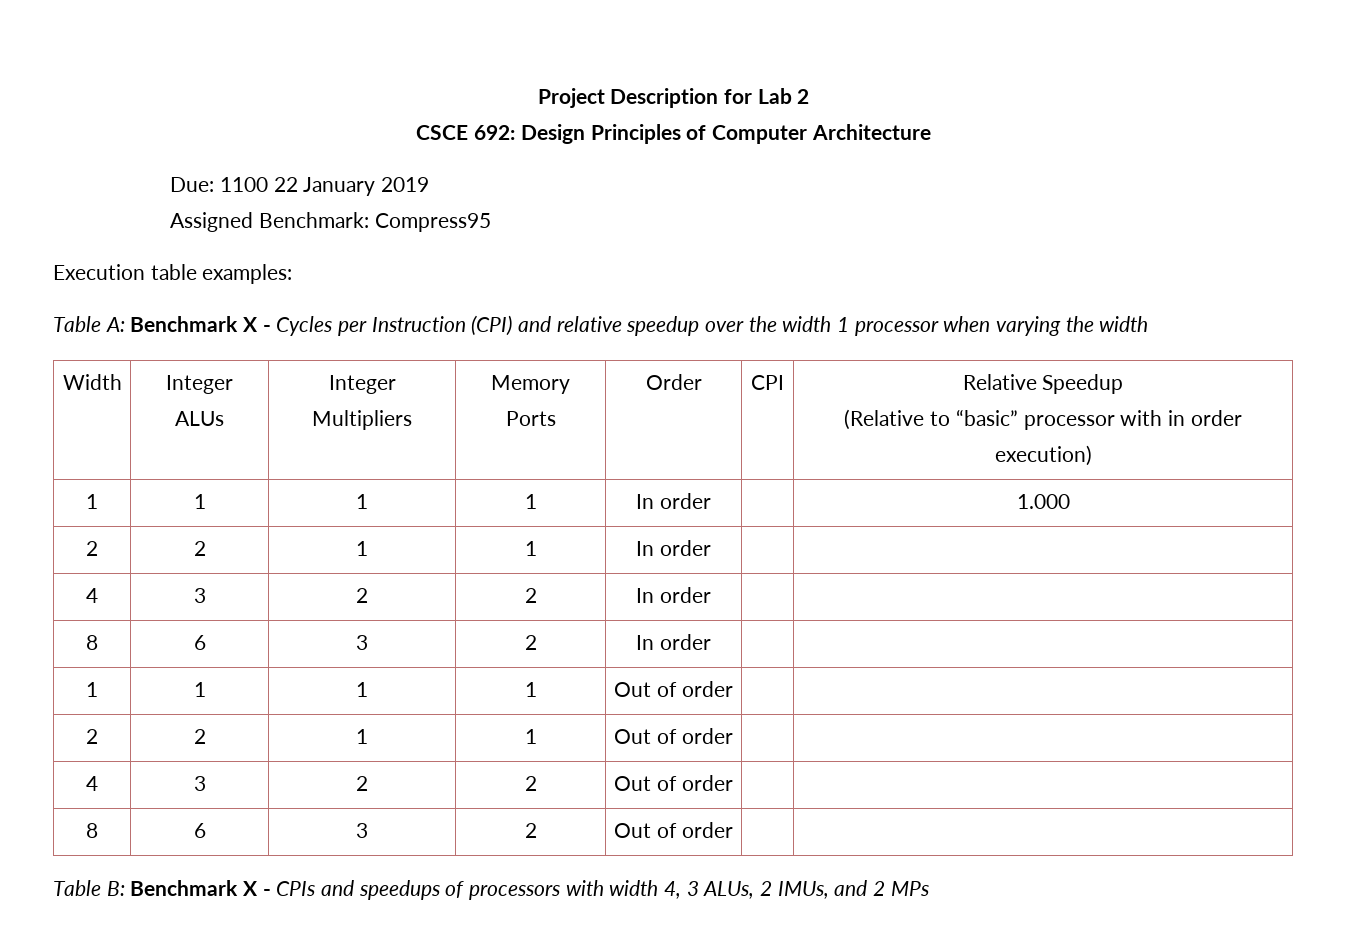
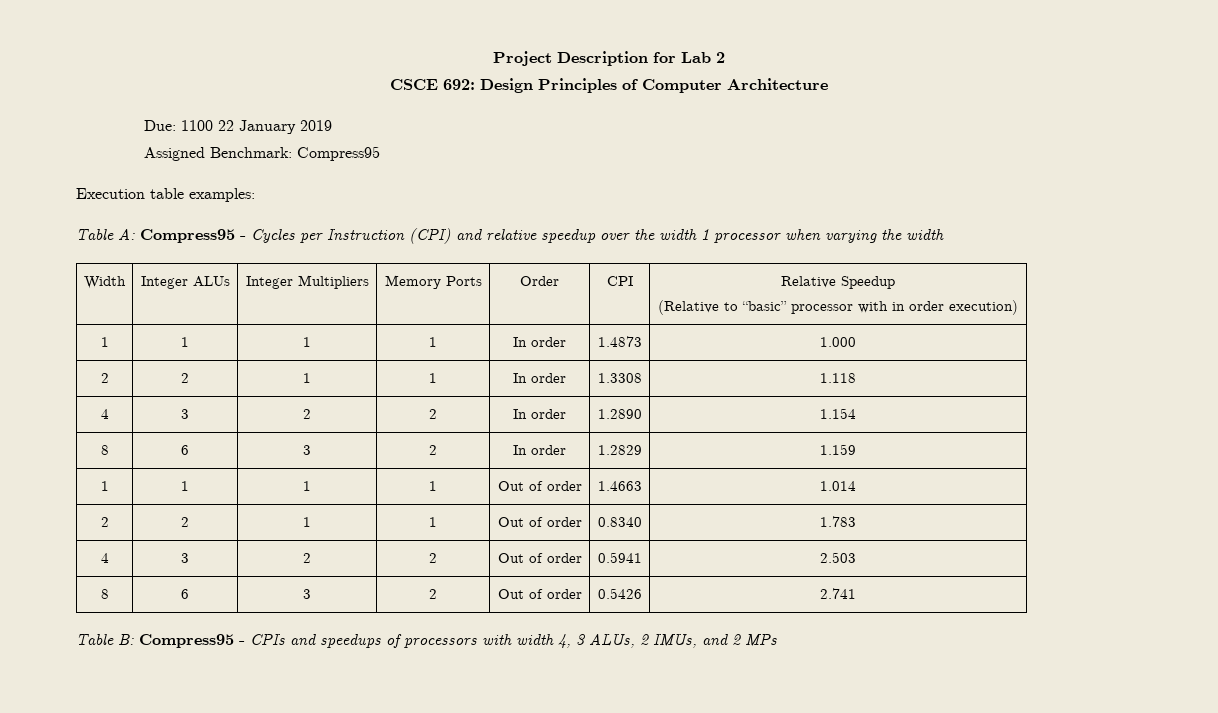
[130,316,259,332] Benchmark X -> [140,229,235,243] Compress95
(711, 501) none -> [597,336,642,347] 1.4873
(711, 548) | -> [597,373,642,383] [820,373,856,383] 1.3308 | 1.118
(711, 595) | -> [597,409,642,419] [820,408,856,419] 1.2890 | 1.154
(711, 642) | -> [597,445,642,455] [820,444,856,455] 1.2829 | 1.159
(733, 689) | -> [597,481,642,491] [820,481,856,491] 1.4663 | 1.014
(733, 736) | -> [597,517,642,527] [820,516,856,527] 0.8340 | 1.783
(733, 783) | -> [597,552,642,563] [820,552,856,563] 0.5941 | 2.503
(733, 830) | -> [597,588,642,599] [820,588,856,599] 0.5426 | 2.741
[130,880,259,896] Benchmark X -> [139,634,234,648] Compress95

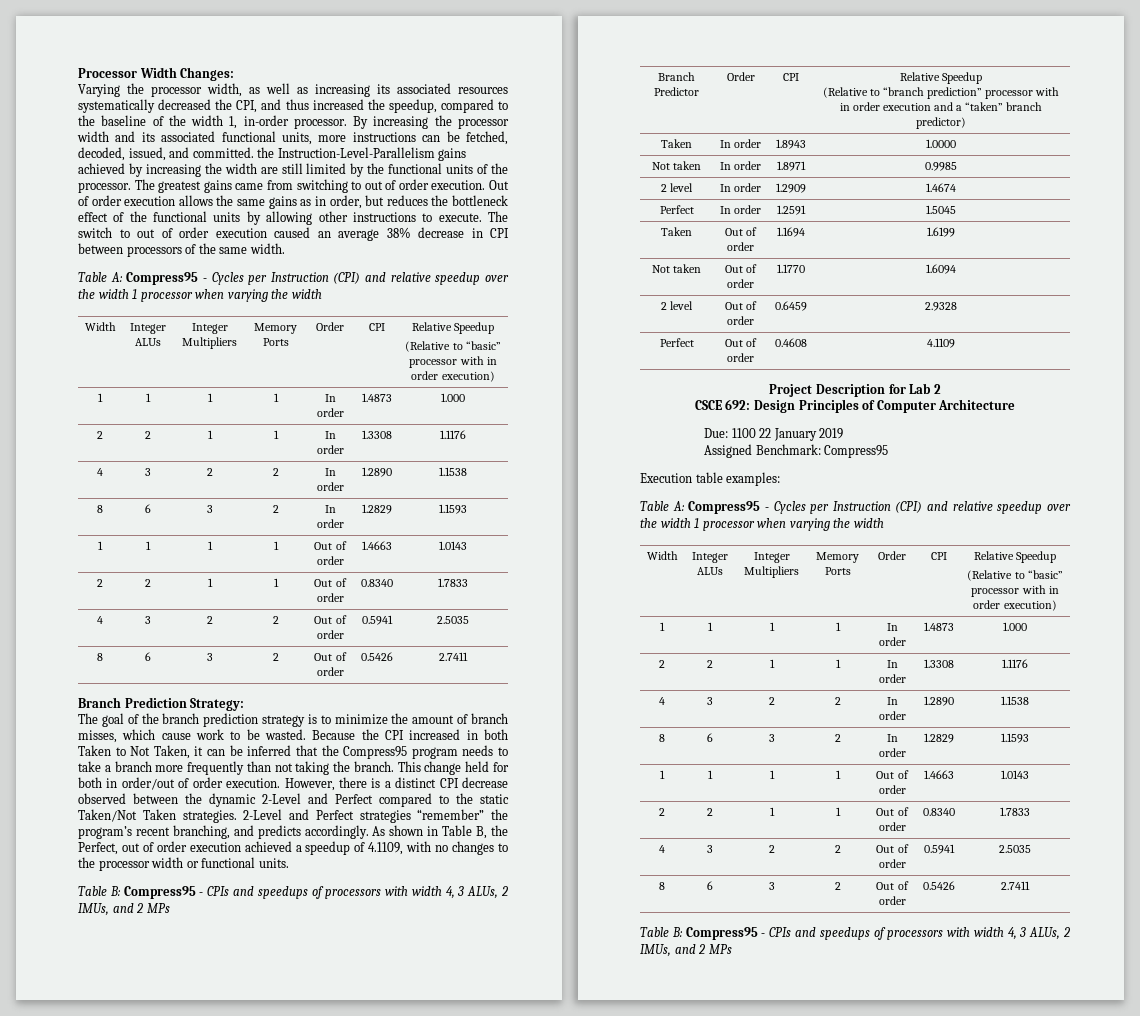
(493, 58) none -> [78,67,235,81] [78,83,508,97] [78,99,509,113] [78,115,509,129] [77,131,508,145] [78,147,467,161] [78,163,508,177] [78,179,509,193] [78,195,509,209] [78,211,509,225] [78,227,509,241] [78,243,285,257] [78,272,509,285] [78,289,322,302] [84,322,116,331] [129,323,166,334] [134,338,161,346] [191,323,228,334] [182,337,237,349] [254,323,297,334] [262,338,289,346] [316,322,344,331] [368,323,385,331] [411,322,495,334] [405,341,501,352] [409,356,497,368] [411,371,495,382] [98,393,103,402] [145,393,151,402] [207,393,213,402] [273,393,279,402] [324,394,336,402] [316,408,344,417] [361,393,392,402] [441,393,465,402] [97,431,103,439] [144,431,151,439] [207,430,213,439] [273,430,279,439] [324,431,336,439] [316,445,344,454] [361,430,392,439] [440,430,466,439] [97,468,103,476] [144,468,151,476] [206,468,213,476] [272,468,279,476] [324,468,336,476] [316,482,344,491] [361,467,392,477] [439,467,467,476] [97,505,103,513] [144,504,151,513] [206,505,213,513] [272,505,279,513] [324,505,336,513] [316,519,344,528] [361,504,392,514] [439,504,467,514] [98,541,103,550] [145,541,151,550] [207,541,213,550] [273,541,279,550] [314,541,347,550] [316,556,344,565] [361,541,392,550] [439,541,467,550] [97,579,103,587] [144,579,151,587] [207,578,213,587] [273,578,279,587] [314,578,347,587] [316,593,344,602] [360,579,393,587] [438,578,468,587] [97,616,103,624] [144,616,151,624] [206,616,213,624] [272,616,279,624] [314,615,347,624] [316,630,344,639] [361,615,393,625] [437,616,469,624] [97,653,103,661] [144,652,151,661] [206,653,213,661] [272,653,279,661] [314,652,347,661] [316,667,344,676] [360,652,393,661] [439,652,468,661] [78,697,245,711] [78,713,509,727] [78,729,508,743] [78,745,509,759] [78,761,510,775] [78,777,509,791] [78,793,509,807] [78,809,508,823] [78,825,509,839] [78,841,508,855] [78,857,289,871] [78,886,508,899] [78,903,170,916] [658,72,695,81] [654,87,699,96] [726,72,755,81] [782,73,799,81] [899,72,983,84] [822,87,1060,99] [839,102,1043,111] [916,117,966,129] [661,139,692,148] [719,139,762,148] [775,139,806,149] [926,139,956,148] [651,161,702,170] [719,161,762,170] [776,161,806,171] [925,162,957,171] [660,183,694,192] [719,183,762,192] [775,183,806,193] [926,183,956,192] [659,205,694,214] [719,205,762,214] [776,205,806,215] [926,205,956,214] [661,227,692,236] [724,227,758,236] [727,242,754,251] [776,227,805,237] [927,227,955,237] [651,264,702,273] [724,264,758,273] [727,279,754,288] [776,264,805,273] [926,264,956,274] [660,301,694,310] [724,301,758,310] [727,316,754,325] [774,301,807,311] [925,302,957,311] [659,338,694,347] [724,338,758,347] [727,353,754,362] [774,338,807,347] [927,338,955,348] Processor Width Changes: // Varying the processor width, as well as increasing its associated resources systematically decreased the CPI, and thus increased the speedup, compared to the baseline of the width 1, in-order processor. By increasing the processor width and its associated functional units, more instructions can be fetched, decoded, issued, and committed. the Instruction-Level-Parallelism gains achieved by increasing the width are still limited by the functional units of the processor. The greatest gains came from switching to out of order execution. Out of order execution allows the same gains as in order, but reduces the bottleneck effect of the functional units by allowing other instructions to execute. The switch to out of order execution caused an average 38% decrease in CPI between processors of the same width. // Table A: Compress95 - Cycles per Instruction (CPI) and relative speedup over the width 1 processor when varying the width // Width | Integer ALUs | Integer Multipliers | Memory Ports | Order | CPI | Relative Speedup // (Relative to “basic” processor with in order execution) // 1 | 1 | 1 | 1 | In order | 1.4873 | 1.000 // 2 | 2 | 1 | 1 | In order | 1.3308 | 1.1176 // 4 | 3 | 2 | 2 | In order | 1.2890 | 1.1538 // 8 | 6 | 3 | 2 | In order | 1.2829 | 1.1593 // 1 | 1 | 1 | 1 | Out of order | 1.4663 | 1.0143 // 2 | 2 | 1 | 1 | Out of order | 0.8340 | 1.7833 // 4 | 3 | 2 | 2 | Out of order | 0.5941 | 2.5035 // 8 | 6 | 3 | 2 | Out of order | 0.5426 | 2.7411 // Branch Prediction Strategy: // The goal of the branch prediction strategy is to minimize the amount of branch misses, which cause work to be wasted. Because the CPI increased in both Taken to Not Taken, it can be inferred that the Compress95 program needs to take a branch more frequently than not taking the branch. This change held for both in order/out of order execution. However, there is a distinct CPI decrease observed between the dynamic 2-Level and Perfect compared to the static Taken/Not Taken strategies. 2-Level and Perfect strategies “remember” the program’s recent branching, and predicts accordingly. As shown in Table B, the Perfect, out of order execution achieved a speedup of 4.1109, with no changes to the processor width or functional units. // Table B: Compress95 - CPIs and speedups of processors with width 4, 3 ALUs, 2 IMUs, and 2 MPs // Branch Predictor | Order | CPI | Relative Speedup // (Relative to “branch prediction” processor with in order execution and a “taken” branch predictor) // Taken | In order | 1.8943 | 1.0000 // Not taken | In order | 1.8971 | 0.9985 // 2 level | In order | 1.2909 | 1.4674 // Perfect | In order | 1.2591 | 1.5045 // Taken | Out of order | 1.1694 | 1.6199 // Not taken | Out of order | 1.1770 | 1.6094 // 2 level | Out of order | 0.6459 | 2.9328 // Perfect | Out of order | 0.4608 | 4.1109 //
[820,373,856,383] [100,409,109,419] [181,409,189,419] [303,409,311,419] [429,409,437,419] [513,409,566,419] [597,409,642,419] [820,408,856,419] [100,445,109,455] [181,445,189,455] [303,445,311,455] [429,445,437,455] [513,445,566,455] [597,445,642,455] [820,444,856,455] [100,481,109,491] [181,481,189,491] [303,481,311,491] [429,481,437,491] [497,481,582,491] [597,481,642,491] [820,481,856,491] [100,517,109,527] [181,517,189,527] [303,517,311,527] [429,517,437,527] [497,517,582,527] [597,517,642,527] [820,516,856,527] [100,553,109,563] [181,553,189,563] [303,553,311,563] [429,553,437,563] [497,553,582,563] [597,552,642,563] [820,552,856,563] [100,589,109,599] [181,589,189,599] [303,589,311,599] [429,589,437,599] [497,589,582,599] [597,588,642,599] [820,588,856,599] 1.118 // 4 | 3 | 2 | 2 | In order | 1.2890 | 1.154 // 8 | 6 | 3 | 2 | In order | 1.2829 | 1.159 // 1 | 1 | 1 | 1 | Out of order | 1.4663 | 1.014 // 2 | 2 | 1 | 1 | Out of order | 0.8340 | 1.783 // 4 | 3 | 2 | 2 | Out of order | 0.5941 | 2.503 // 8 | 6 | 3 | 2 | Out of order | 0.5426 | 2.741 -> [1002,659,1028,668] [659,697,665,705] [706,697,713,705] [768,697,775,705] [834,697,841,705] [886,697,898,705] [878,711,906,720] [923,696,954,706] [1001,696,1029,705] [659,734,665,742] [706,733,713,742] [768,734,775,742] [834,734,841,742] [886,734,898,742] [878,748,906,757] [923,733,954,743] [1001,733,1029,743] [660,770,665,779] [707,770,713,779] [769,770,775,779] [835,770,841,779] [876,770,909,779] [878,785,906,794] [923,770,954,779] [1001,770,1029,779] [659,808,665,816] [706,808,713,816] [769,807,775,816] [835,807,841,816] [876,807,909,816] [878,822,906,831] [922,808,955,816] [1000,807,1030,816] [659,845,665,853] [706,845,713,853] [768,845,775,853] [834,845,841,853] [876,844,909,853] [878,859,906,868] [923,844,955,854] [999,845,1031,853] [659,882,665,890] [706,881,713,890] [768,882,775,890] [834,882,841,890] [876,881,909,890] [878,896,906,905] [922,881,955,890] [1001,881,1030,890] 1.1176 // 4 | 3 | 2 | 2 | In order | 1.2890 | 1.1538 // 8 | 6 | 3 | 2 | In order | 1.2829 | 1.1593 // 1 | 1 | 1 | 1 | Out of order | 1.4663 | 1.0143 // 2 | 2 | 1 | 1 | Out of order | 0.8340 | 1.7833 // 4 | 3 | 2 | 2 | Out of order | 0.5941 | 2.5035 // 8 | 6 | 3 | 2 | Out of order | 0.5426 | 2.7411

